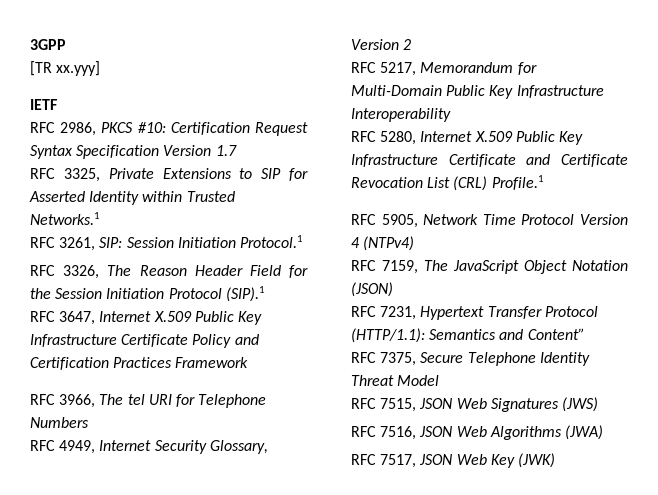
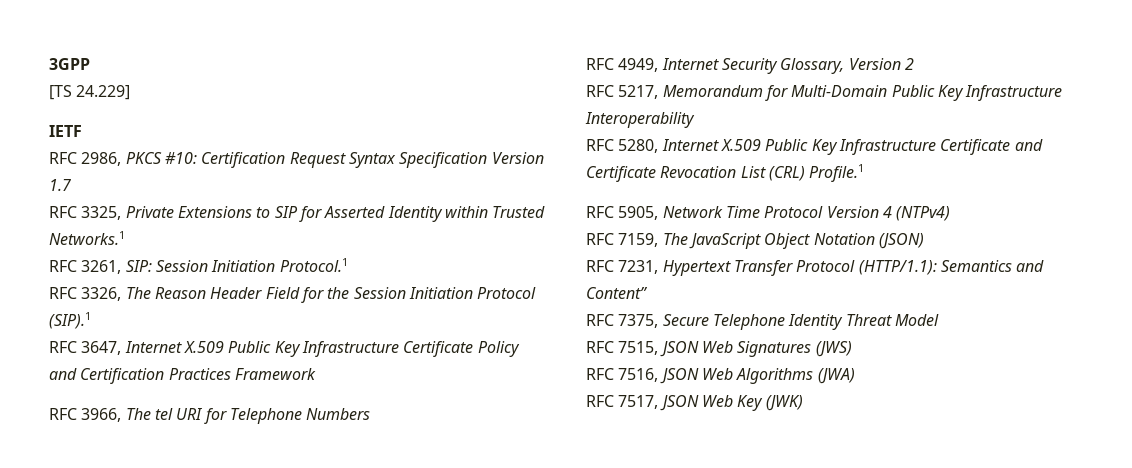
[30,61,101,76] [TR xx.yyy] -> [49,85,131,100] [TS 24.229]

